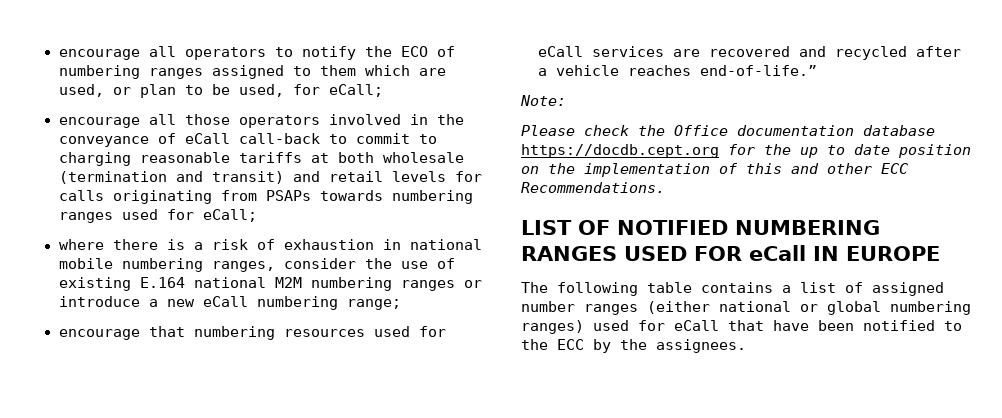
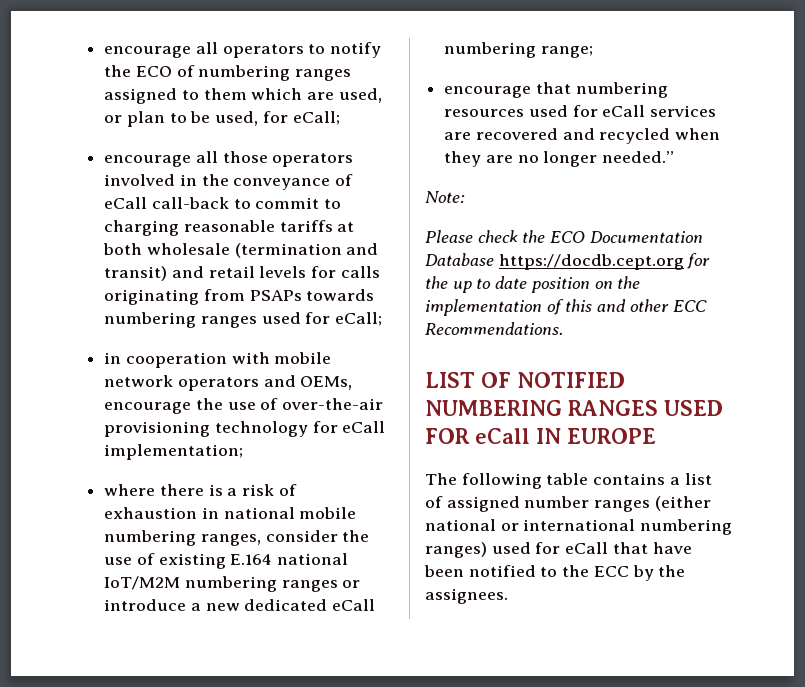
(257, 215) none -> [104,352,332,368] [104,375,353,391] [104,398,384,414] [104,421,386,437] [104,444,244,460] // in cooperation with mobile network operators and OEMs, encourage the use of over-the-air provisioning technology for eCall implementation;
[274,277,302,288] M2M -> [104,576,181,590] IoT/M2M
(195, 303) none -> [244,599,328,611] dedicated
[915,46,961,57] [537,65,817,76] after a vehicle reaches end-of-life.” -> [675,128,721,140] [444,151,675,167] when they are no longer needed.”
[674,125,935,136] Office documentation database -> [550,231,703,243] [425,253,494,266] ECO Documentation Database
[827,301,881,315] global -> [523,519,636,531] international

